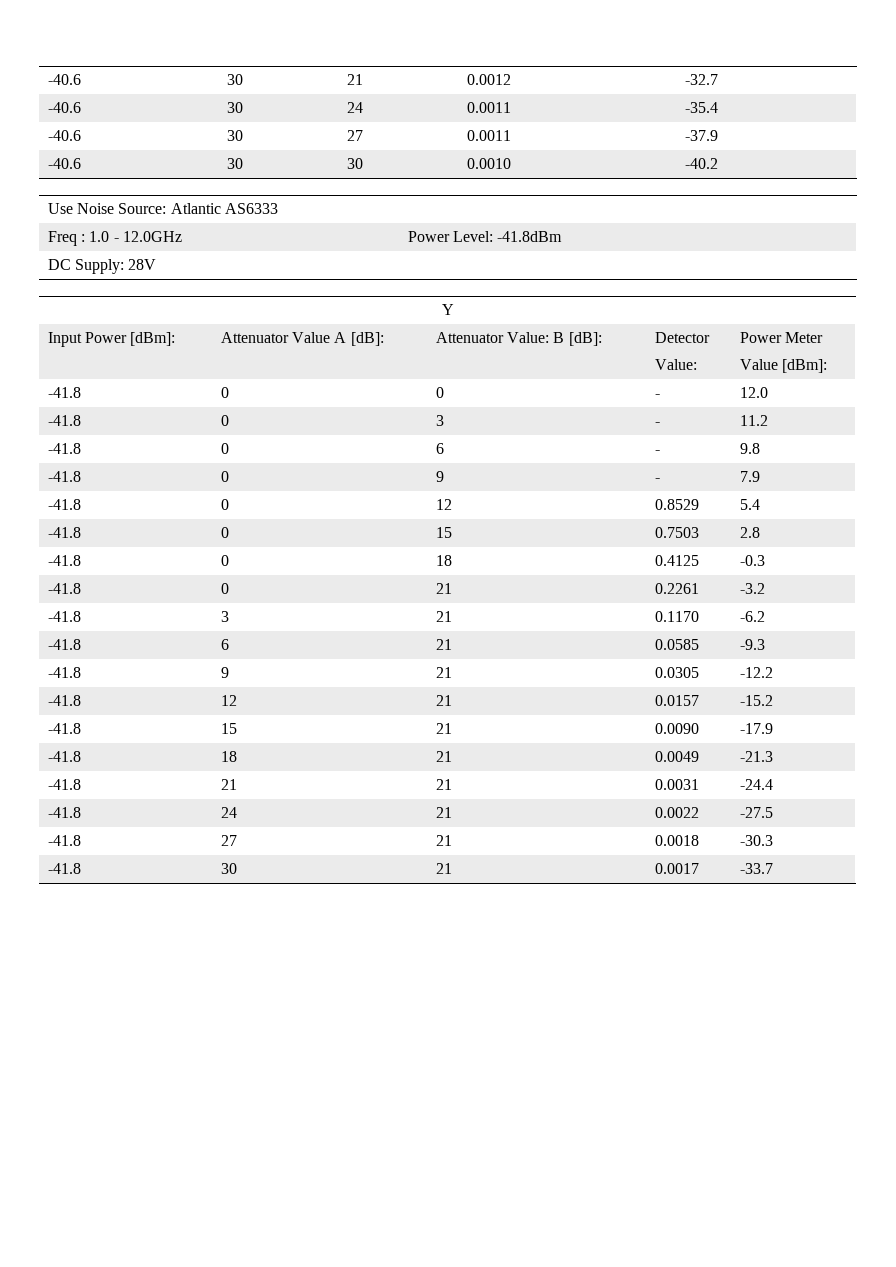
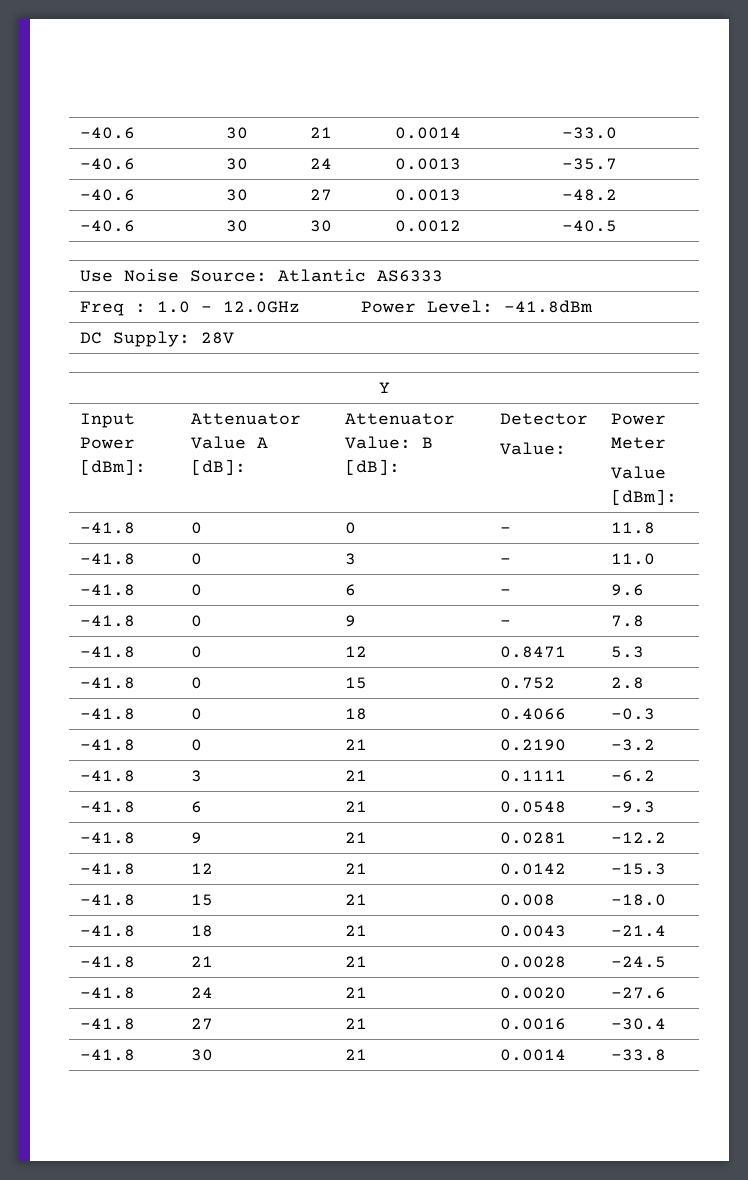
[466,74,511,85] [684,74,718,85] 0.0012 | -32.7 -> [394,127,461,139] [561,127,617,139] 0.0014 | -33.0
[466,102,511,113] [684,102,718,113] 0.0011 | -35.4 -> [394,158,461,170] [561,158,617,170] 0.0013 | -35.7
[466,130,511,141] [684,130,718,141] 0.0011 | -37.9 -> [394,189,461,201] [561,189,617,201] 0.0013 | -48.2
[466,158,511,169] [684,158,718,169] 0.0010 | -40.2 -> [394,220,461,232] [561,220,617,232] 0.0012 | -40.5
[739,387,768,398] 12.0 -> [610,522,655,534] 11.8
[739,415,768,426] 11.2 -> [610,553,655,565] 11.0
[739,443,760,454] 9.8 -> [610,584,644,596] 9.6
[739,471,760,482] 7.9 -> [610,615,644,627] 7.8
[654,499,699,510] [739,499,760,510] 0.8529 | 5.4 -> [499,646,566,658] [610,646,644,658] 0.8471 | 5.3
[654,527,699,538] 0.7503 -> [499,677,555,689] 0.752
[654,555,699,566] 0.4125 -> [499,708,566,720] 0.4066
[654,583,699,594] 0.2261 -> [499,739,566,751] 0.2190
[654,611,699,622] 0.1170 -> [499,770,566,782] 0.1111
[654,639,699,650] 0.0585 -> [499,801,566,813] 0.0548
[654,667,699,678] 0.0305 -> [499,832,566,844] 0.0281
[654,695,699,706] [739,695,773,706] 0.0157 | -15.2 -> [499,863,566,875] [610,863,666,875] 0.0142 | -15.3
[654,723,699,734] [739,723,773,734] 0.0090 | -17.9 -> [499,894,555,906] [610,894,666,906] 0.008 | -18.0
[654,751,699,762] [739,751,773,762] 0.0049 | -21.3 -> [499,925,566,937] [610,925,666,937] 0.0043 | -21.4
[654,779,699,790] [739,779,773,790] 0.0031 | -24.4 -> [499,956,566,968] [610,956,666,968] 0.0028 | -24.5
[654,807,699,818] [739,807,773,818] 0.0022 | -27.5 -> [499,987,566,999] [610,987,666,999] 0.0020 | -27.6
[654,835,699,846] [739,835,773,846] 0.0018 | -30.3 -> [499,1018,566,1030] [610,1018,666,1030] 0.0016 | -30.4
[654,863,699,874] [739,863,773,874] 0.0017 | -33.7 -> [499,1049,566,1061] [610,1049,666,1061] 0.0014 | -33.8

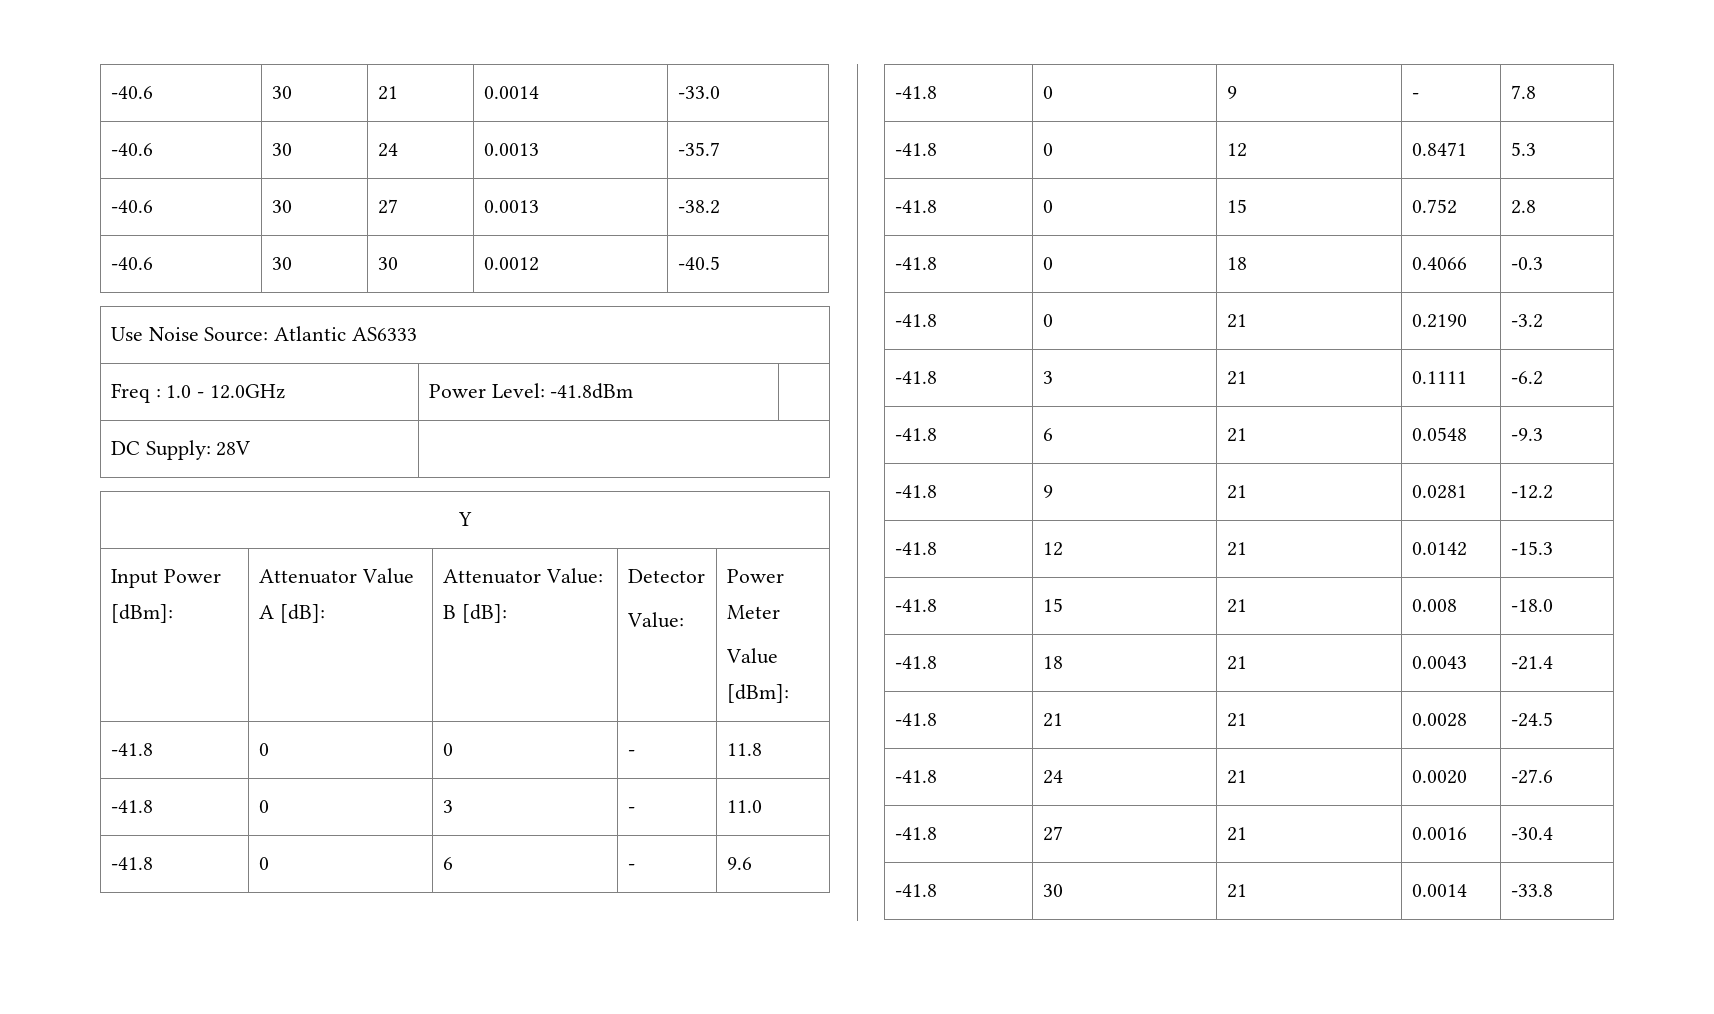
[561,189,617,201] -48.2 -> [677,200,720,214] -38.2

